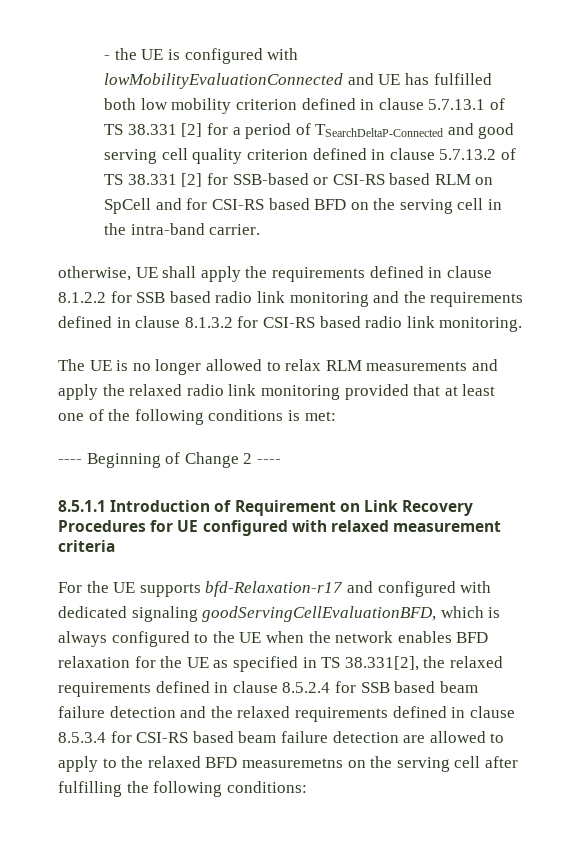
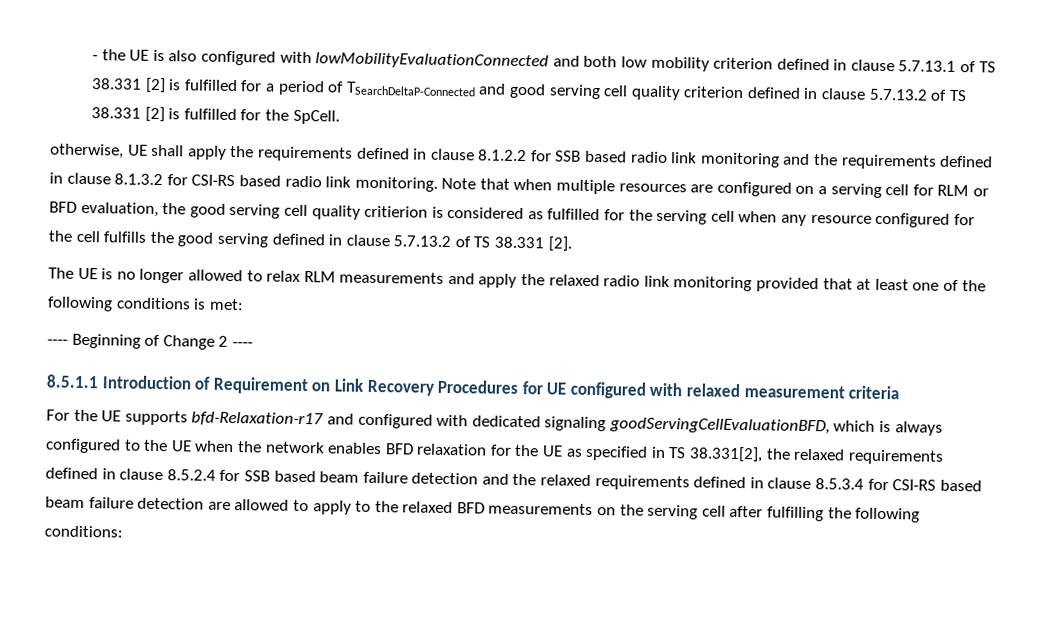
(180, 54) none -> [168,50,198,62] also
[378,73,492,85] UE has fulfilled -> (580, 61) none
(203, 130) none -> [168,79,238,92] is fulfilled
[206,173,494,185] [104,198,503,214] [104,223,261,235] for SSB-based or CSI-RS based RLM on SpCell and for CSI-RS based BFD on the serving cell in the intra-band carrier. -> [168,108,340,125] is fulfilled for the SpCell.
(523, 324) none -> [441,177,989,198] [49,201,975,228] [48,230,572,252] Note that when multiple resources are configured on a serving cell for RLM or BFD evaluation, the good serving cell quality critierion is considered as fulfilled for the serving cell when any resource configured for the cell fulfills the good serving defined in clause 5.7.13.2 of TS 38.331 [2].
[241,758,343,768] measuremetns -> [488,502,594,516] measurements

